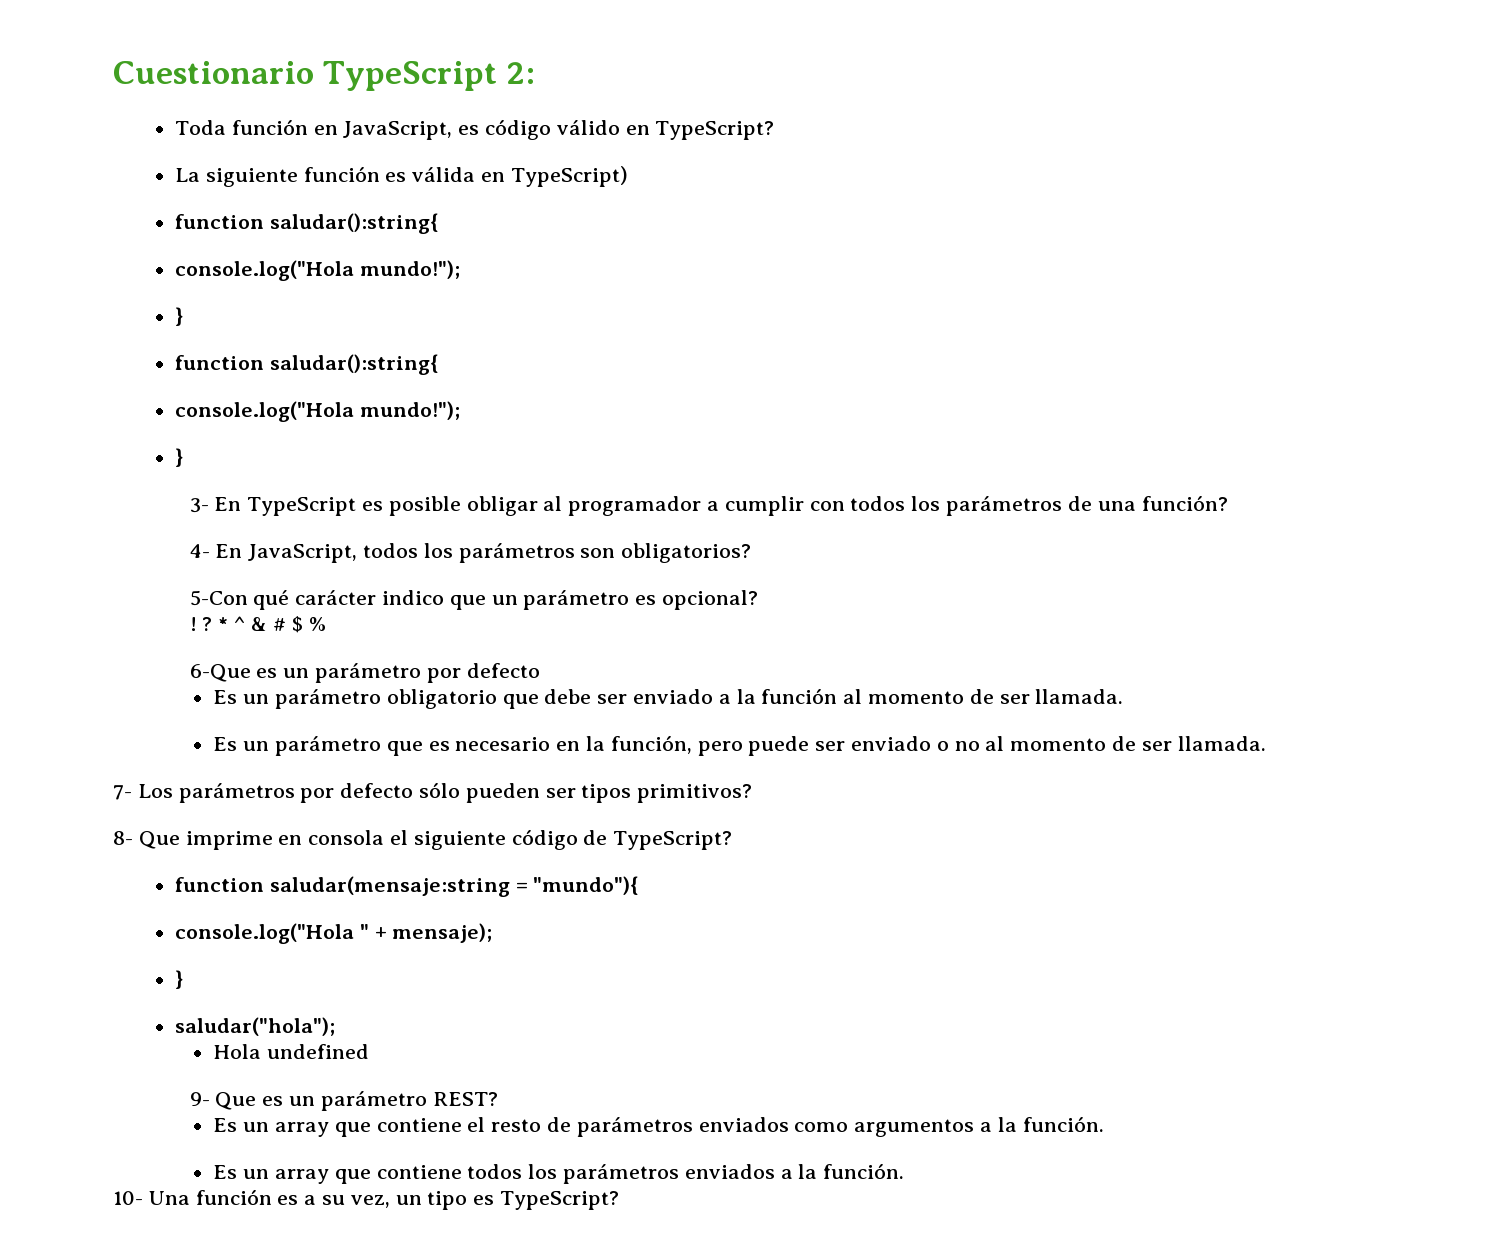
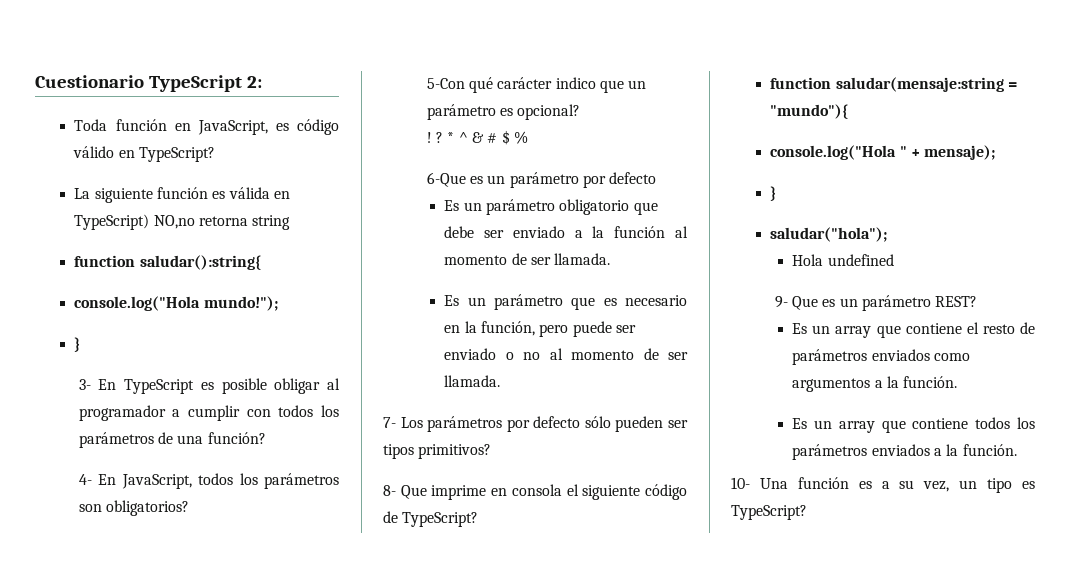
[174,213,438,234] [174,260,460,281] [174,307,183,326] // function saludar():string{ // console.log("Hola mundo!"); // } -> [153,215,291,230] NO,no retorna string

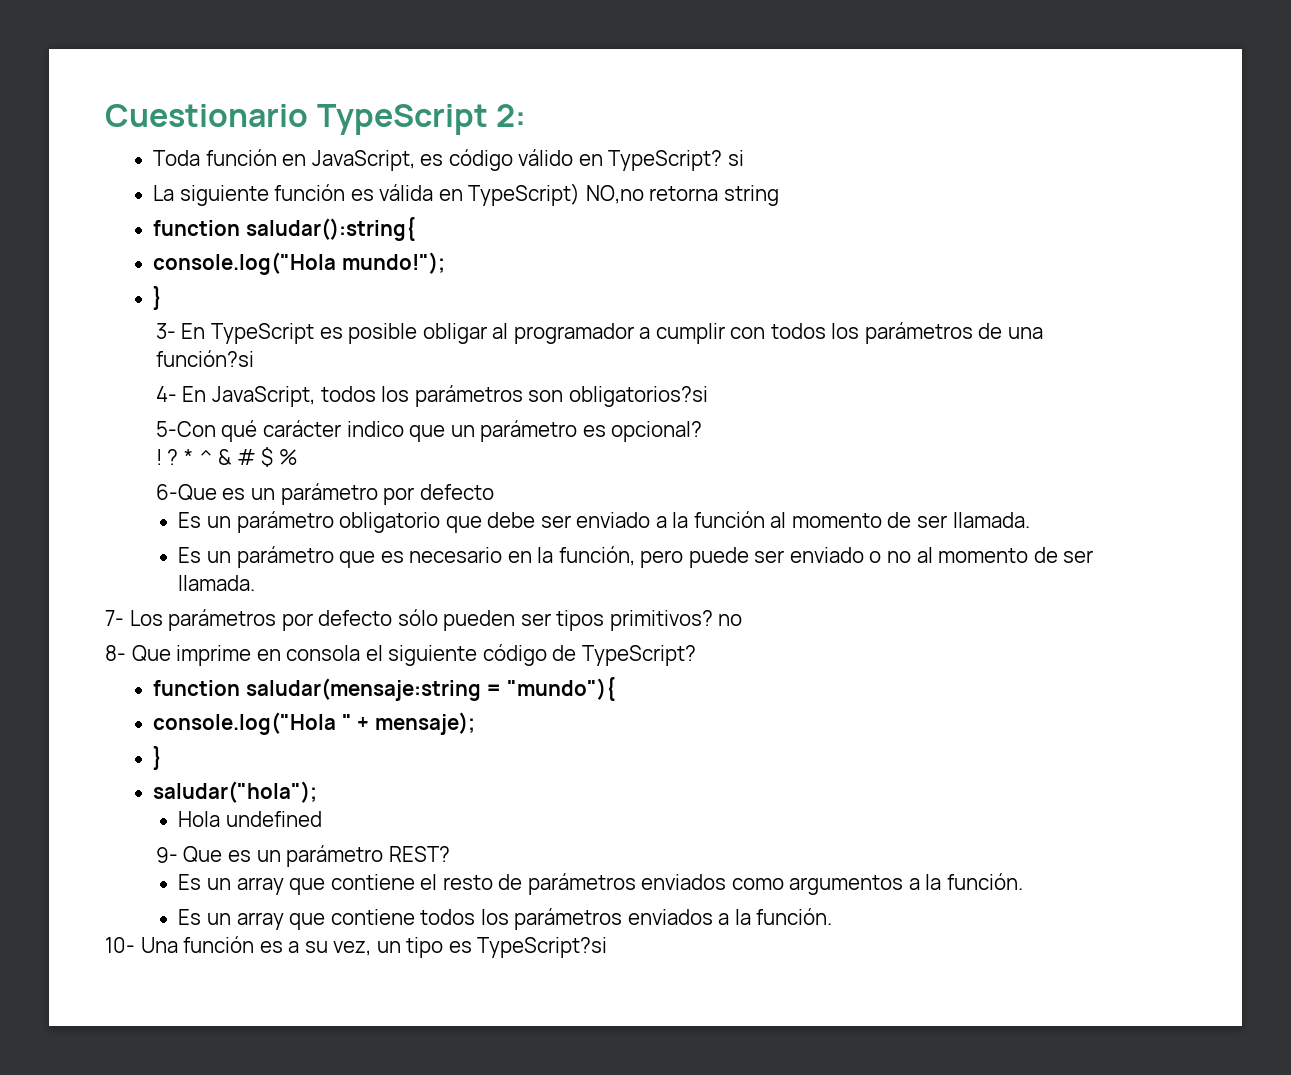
(216, 154) none -> [727,150,744,166] si
[207,432,266,444] función? -> [155,350,254,367] función?si
[105,500,189,516] obligatorios? -> [568,386,708,407] obligatorios?si
(492, 451) none -> [718,614,743,626] no
[731,505,807,520] TypeScript? -> [477,937,608,958] TypeScript?si

